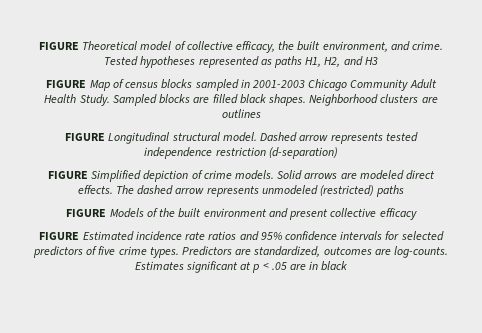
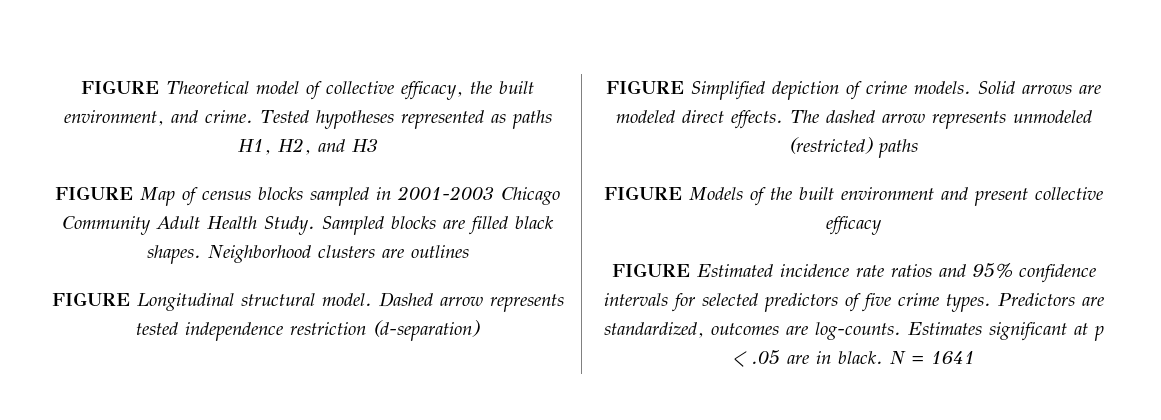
[321,261,348,271] black -> [837,351,975,364] black. N = 1641

